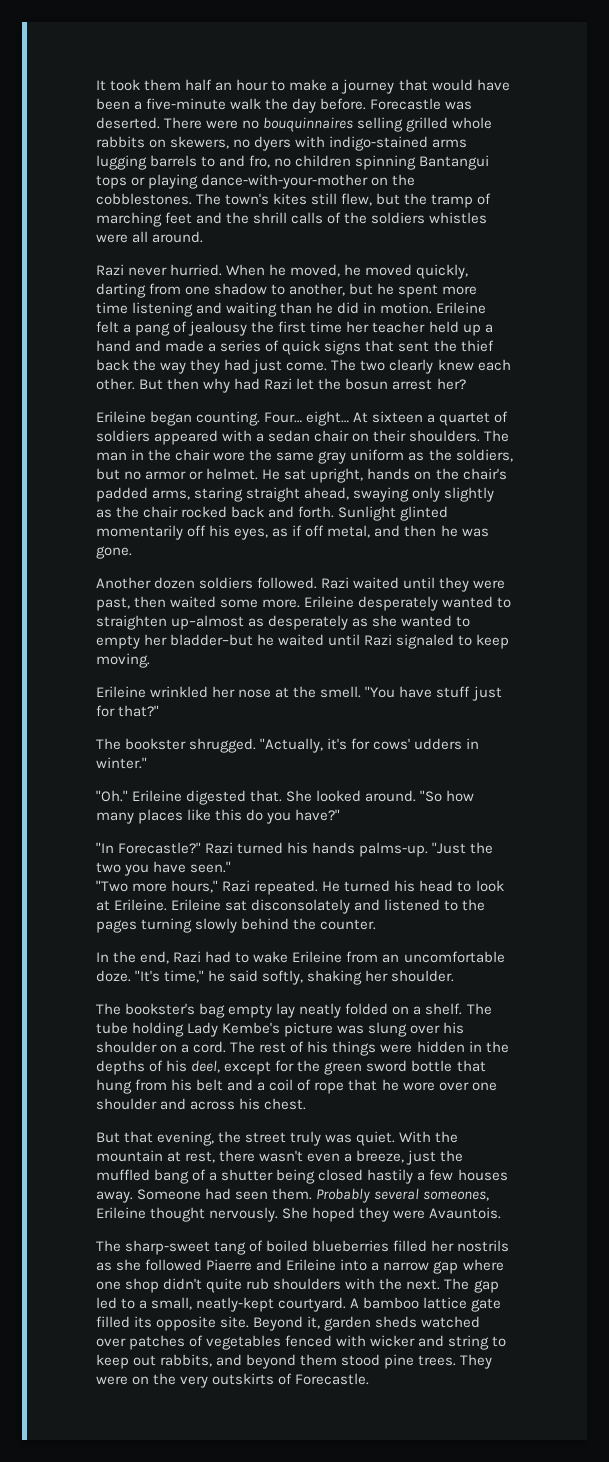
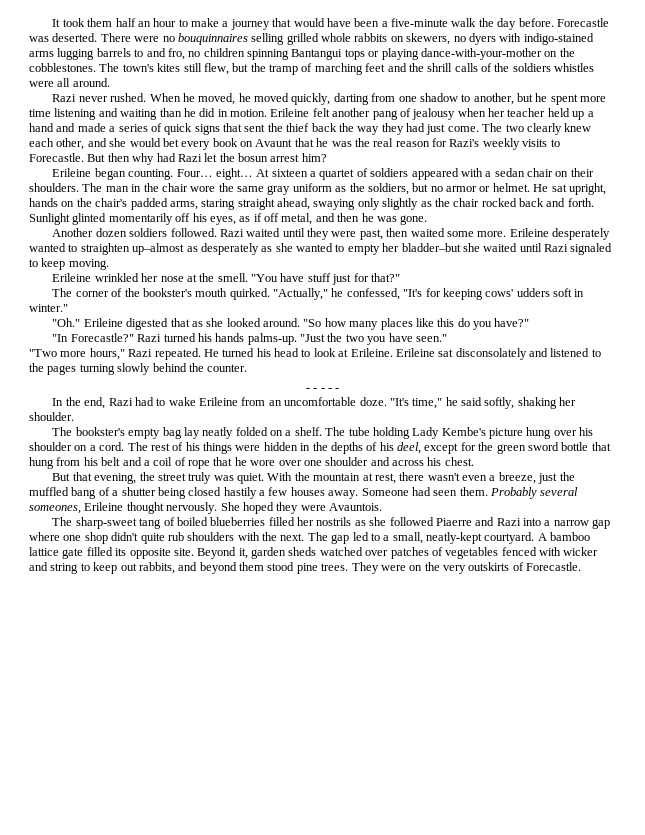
[170,264,223,276] hurried. -> [110,93,147,102] rushed.
[123,324,132,333] a -> [332,108,371,117] another
[251,321,343,333] the first time -> [457,108,486,117] when
[96,378,135,390] other. -> [56,138,560,150] [29,153,84,162] other, and she would bet every book on Avaunt that he was the real reason for Razi's weekly visits to Forecastle.
[436,378,466,390] her? -> [301,153,327,162] him?
[257,634,275,646] he -> [462,243,480,252] she
[125,738,371,753] bookster shrugged. "Actually, it's for -> [75,288,483,300] corner of the bookster's mouth quirked. "Actually," he confessed, "It's for keeping
(463, 744) none -> [552,288,572,297] soft
[250,790,313,802] that. She -> [170,318,224,327] that as she
(377, 924) none -> [305,388,340,391] // - - - - -
[199,1003,273,1018] bag empty -> [128,427,182,439] empty bag
[337,1022,408,1037] was slung -> [526,427,552,439] hung
[286,1259,337,1271] Erileine -> [496,518,521,526] Razi

